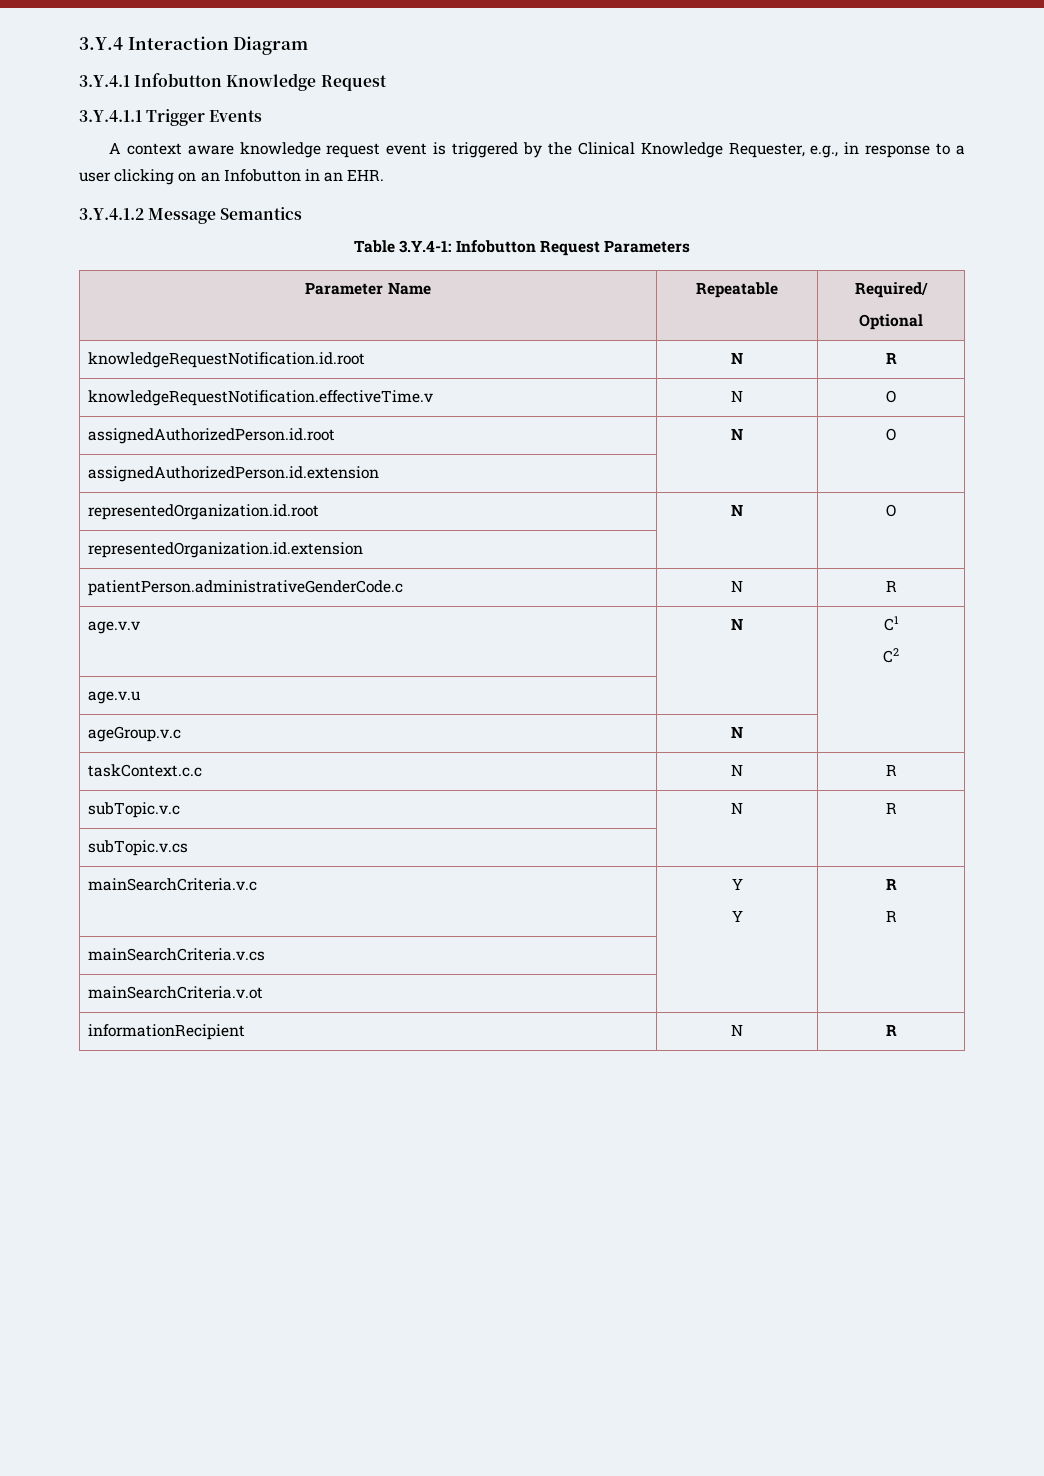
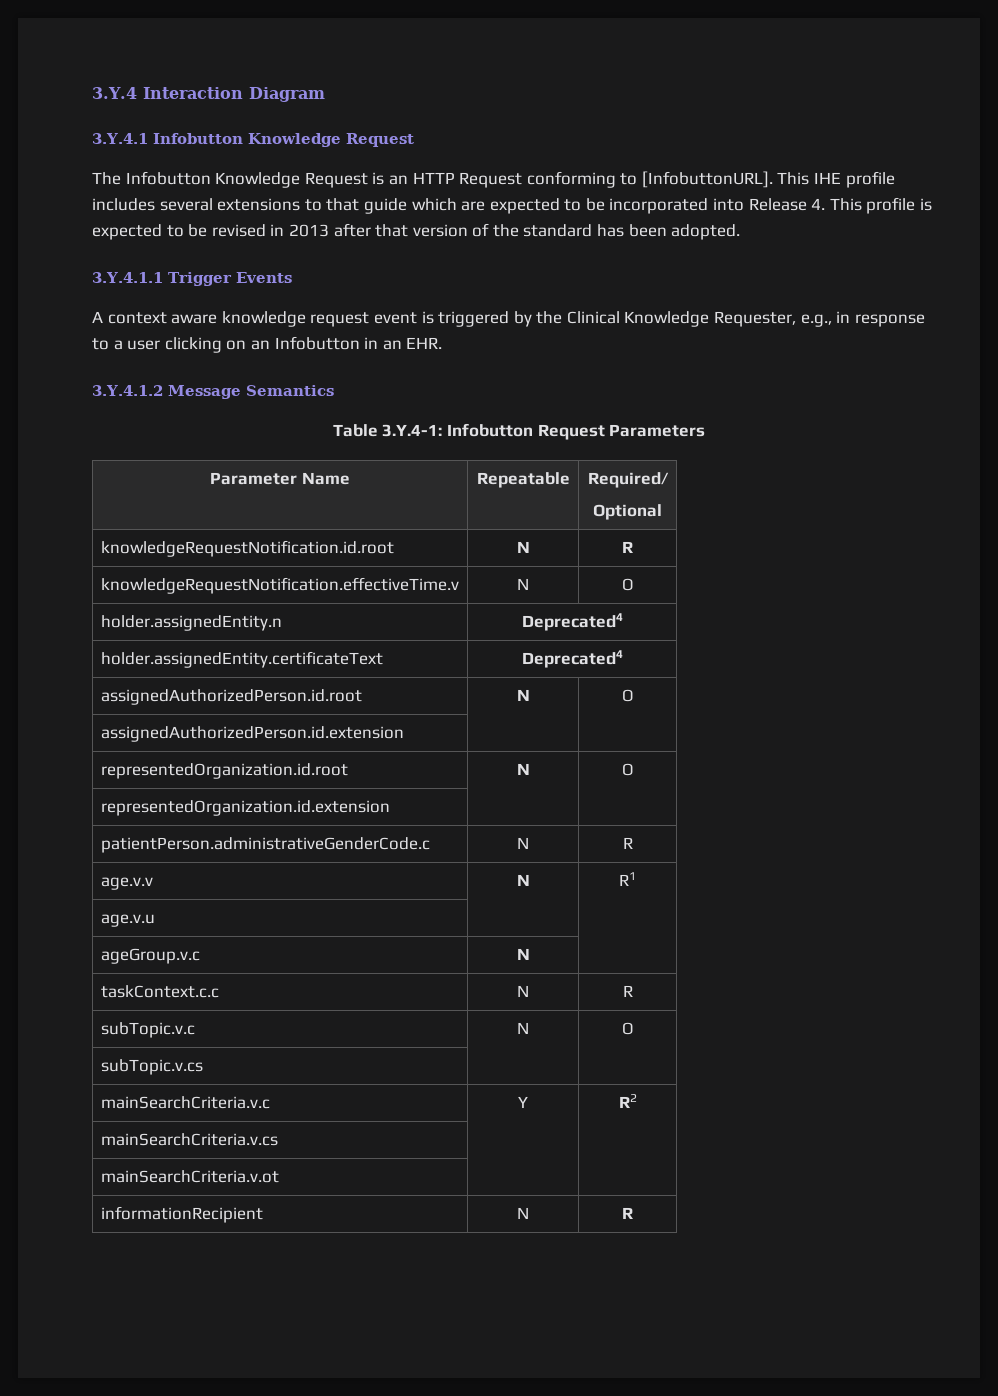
(387, 83) none -> [92,171,895,188] [92,197,933,214] [92,223,741,240] // The Infobutton Knowledge Request is an HTTP Request conforming to [InfobuttonURL]. This IHE profile includes several extensions to that guide which are expected to be incorporated into Release 4. This profile is expected to be revised in 2013 after that version of the standard has been adopted.
(896, 396) none -> [100,615,282,631] [521,613,623,631] [100,651,383,668] [521,650,623,668] // holder.assignedEntity.n | Deprecated4 // holder.assignedEntity.certificateText | Deprecated4
[883,616,899,631] [883,648,899,663] C1 // C2 -> [619,872,636,886] R1
[885,803,897,814] R -> [621,1022,634,1035] O
[731,910,743,922] [885,878,897,890] [885,911,897,922] // Y | R // R -> [618,1094,637,1108] | R2

